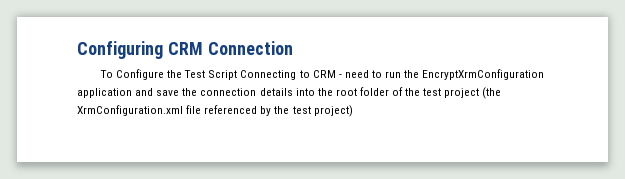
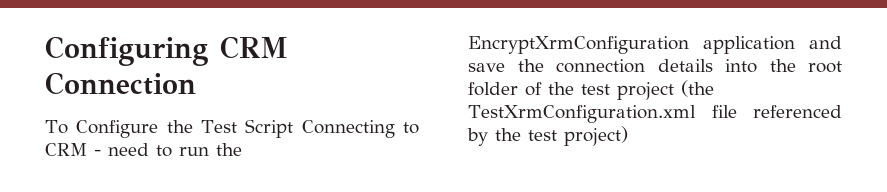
[77,105,183,116] XrmConfiguration.xml -> [468,105,696,123] TestXrmConfiguration.xml

